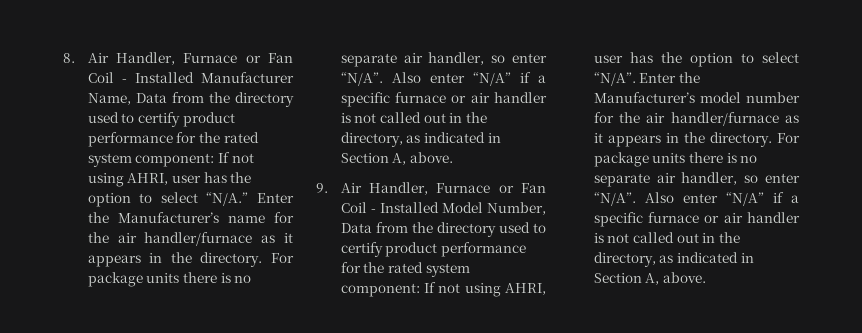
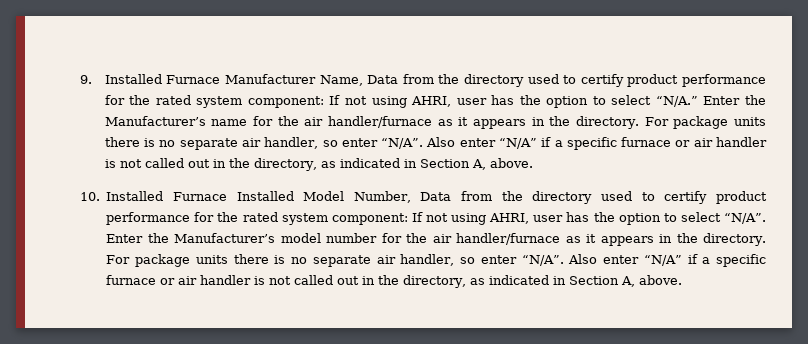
[63,52,293,65] [87,72,194,83] 8. Air Handler, Furnace or Fan Coil - Installed -> [80,74,221,84] 9. Installed Furnace
[316,182,546,195] [340,202,376,213] 9. Air Handler, Furnace or Fan Coil - -> [80,191,227,201] 10. Installed Furnace

